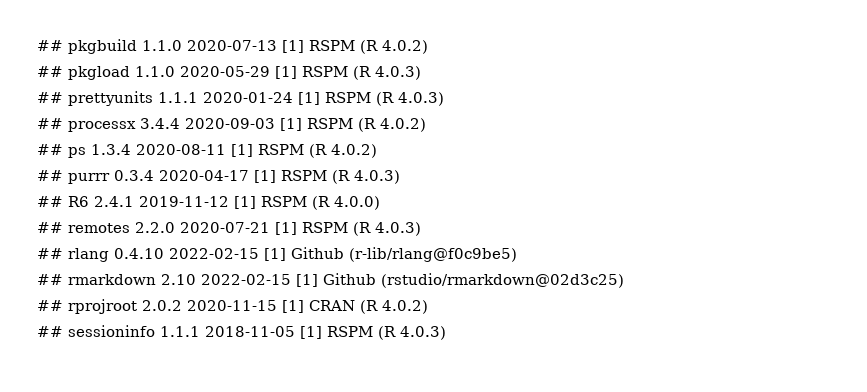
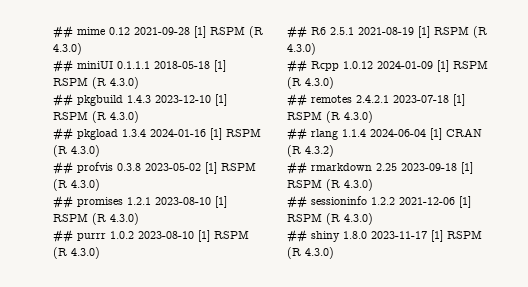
[37,39,428,54] ## pkgbuild 1.1.0 2020-07-13 [1] RSPM (R 4.0.2) -> [53,25,263,39] [53,43,82,55] [53,59,226,73] [53,77,139,89] [53,93,227,107] [53,111,139,123] ## mime 0.12 2021-09-28 [1] RSPM (R 4.3.0) // ## miniUI 0.1.1.1 2018-05-18 [1] RSPM (R 4.3.0) // ## pkgbuild 1.4.3 2023-12-10 [1] RSPM (R 4.3.0)
[135,66,421,80] [37,91,444,106] [37,118,426,132] [37,144,377,158] [37,170,400,184] [37,196,380,210] 1.1.0 2020-05-29 [1] RSPM (R 4.0.3) // ## prettyunits 1.1.1 2020-01-24 [1] RSPM (R 4.0.3) // ## processx 3.4.4 2020-09-03 [1] RSPM (R 4.0.2) // ## ps 1.3.4 2020-08-11 [1] RSPM (R 4.0.2) // ## purrr 0.3.4 2020-04-17 [1] RSPM (R 4.0.3) // ## R6 2.4.1 2019-11-12 [1] RSPM (R 4.0.0) -> [122,128,261,140] [53,145,100,157] [53,161,256,175] [53,179,100,191] [53,195,227,209] [53,213,139,225] [53,229,249,243] [53,247,100,259] [287,25,487,39] [287,43,316,55] [287,59,488,73] [287,77,334,89] 1.3.4 2024-01-16 [1] RSPM (R 4.3.0) // ## profvis 0.3.8 2023-05-02 [1] RSPM (R 4.3.0) // ## promises 1.2.1 2023-08-10 [1] RSPM (R 4.3.0) // ## purrr 1.0.2 2023-08-10 [1] RSPM (R 4.3.0) // ## R6 2.5.1 2021-08-19 [1] RSPM (R 4.3.0) // ## Rcpp 1.0.12 2024-01-09 [1] RSPM (R 4.3.0)
[135,222,421,236] 2.2.0 2020-07-21 [1] RSPM (R 4.0.3) -> [356,94,465,106] [287,111,373,123] 2.4.2.1 2023-07-18 [1] RSPM (R 4.3.0)
[114,247,517,262] [37,273,624,288] [37,299,428,314] 0.4.10 2022-02-15 [1] Github (r-lib/rlang@f0c9be5) // ## rmarkdown 2.10 2022-02-15 [1] Github (rstudio/rmarkdown@02d3c25) // ## rprojroot 2.0.2 2020-11-15 [1] CRAN (R 4.0.2) -> [342,128,482,140] [287,145,334,157] [287,161,473,175] [287,179,373,191] 1.1.4 2024-06-04 [1] CRAN (R 4.3.2) // ## rmarkdown 2.25 2023-09-18 [1] RSPM (R 4.3.0)
[160,326,446,340] 1.1.1 2018-11-05 [1] RSPM (R 4.0.3) -> [371,196,471,208] [287,213,373,225] [287,229,482,243] [287,247,334,259] 1.2.2 2021-12-06 [1] RSPM (R 4.3.0) // ## shiny 1.8.0 2023-11-17 [1] RSPM (R 4.3.0)

